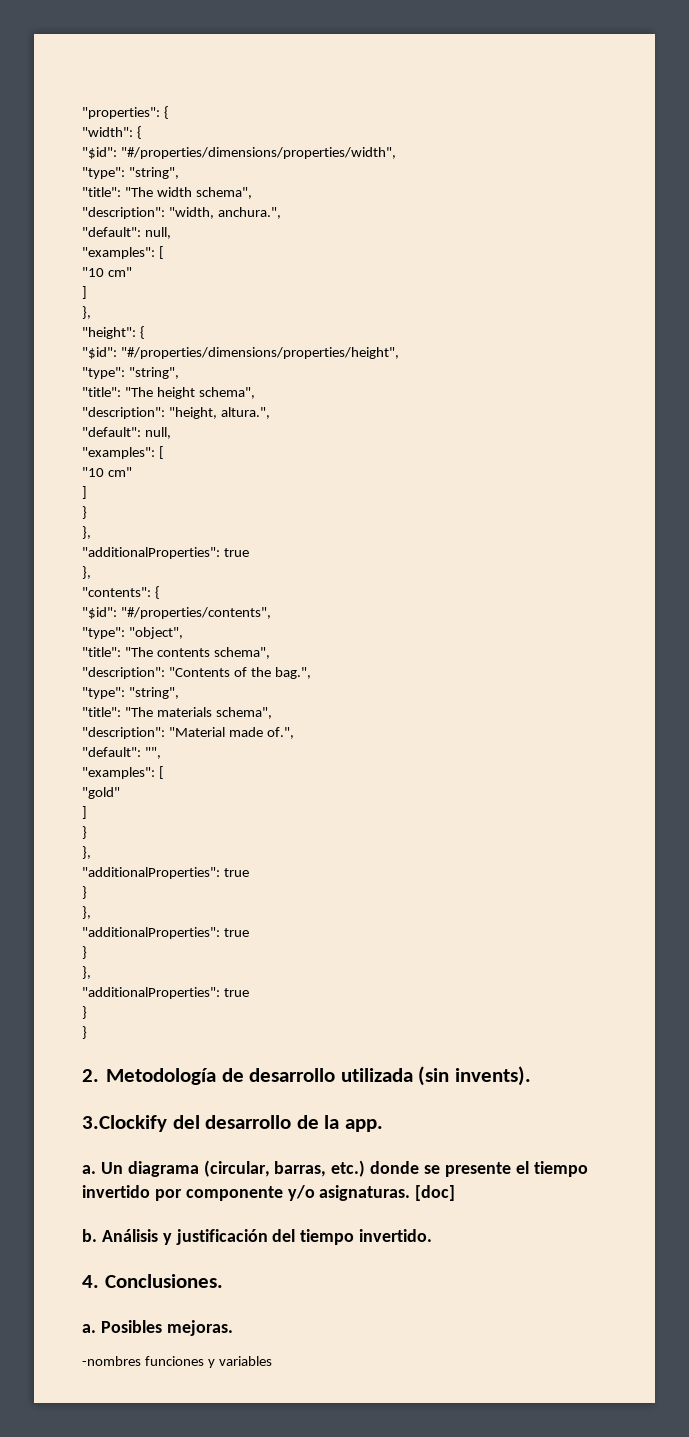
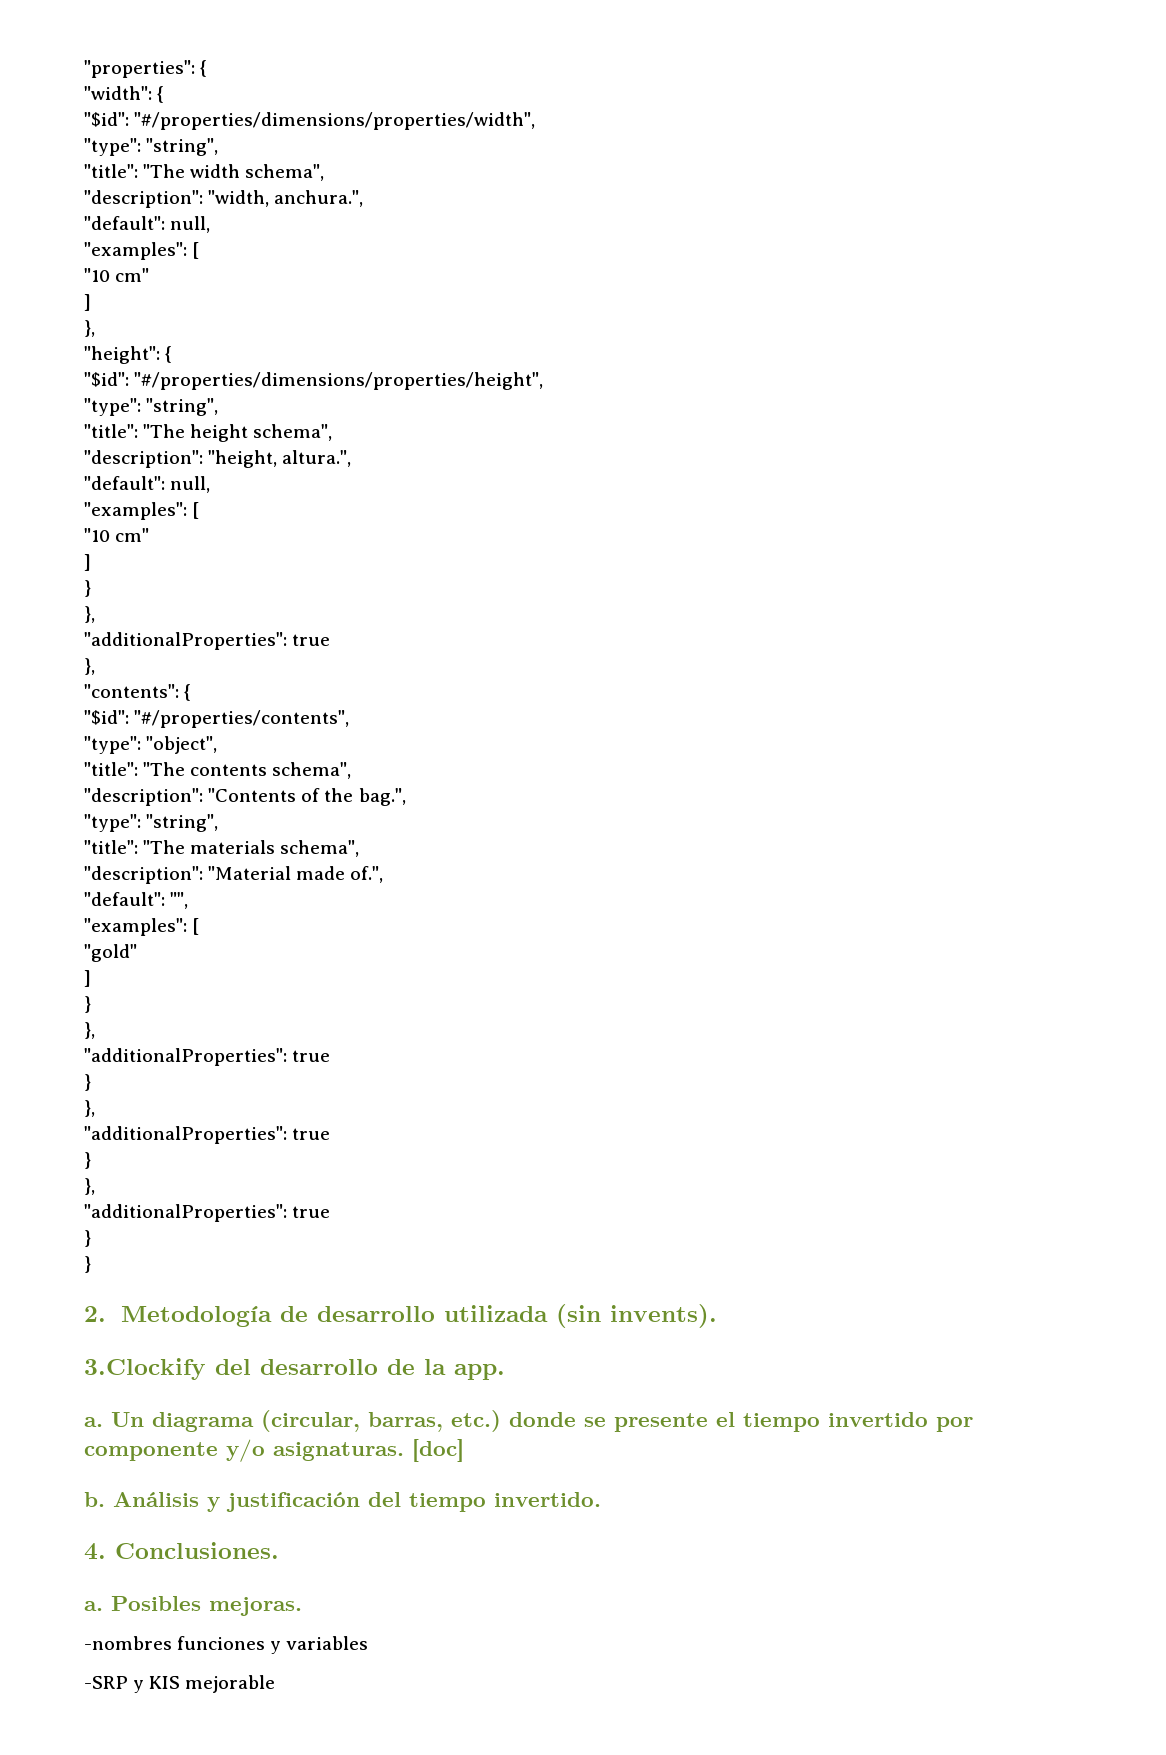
(272, 1361) none -> [84,1675,276,1693] // -SRP y KIS mejorable

